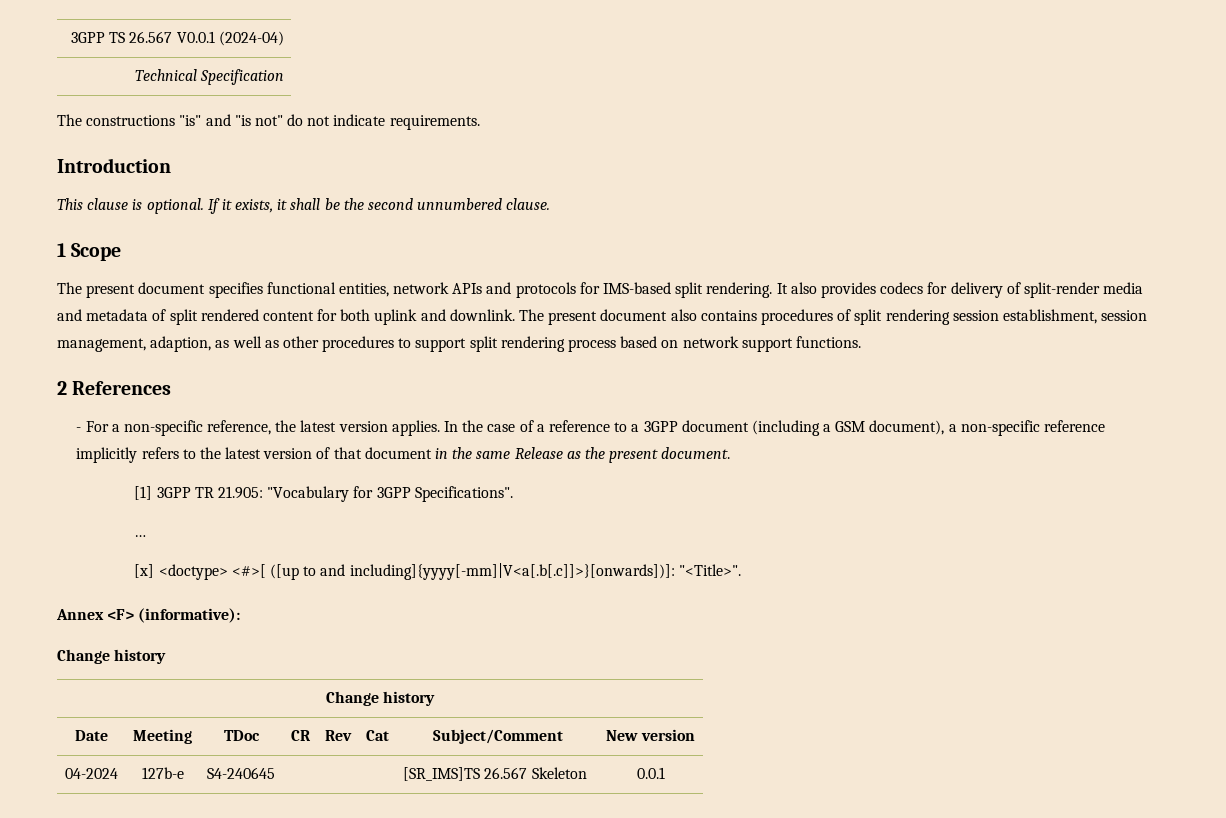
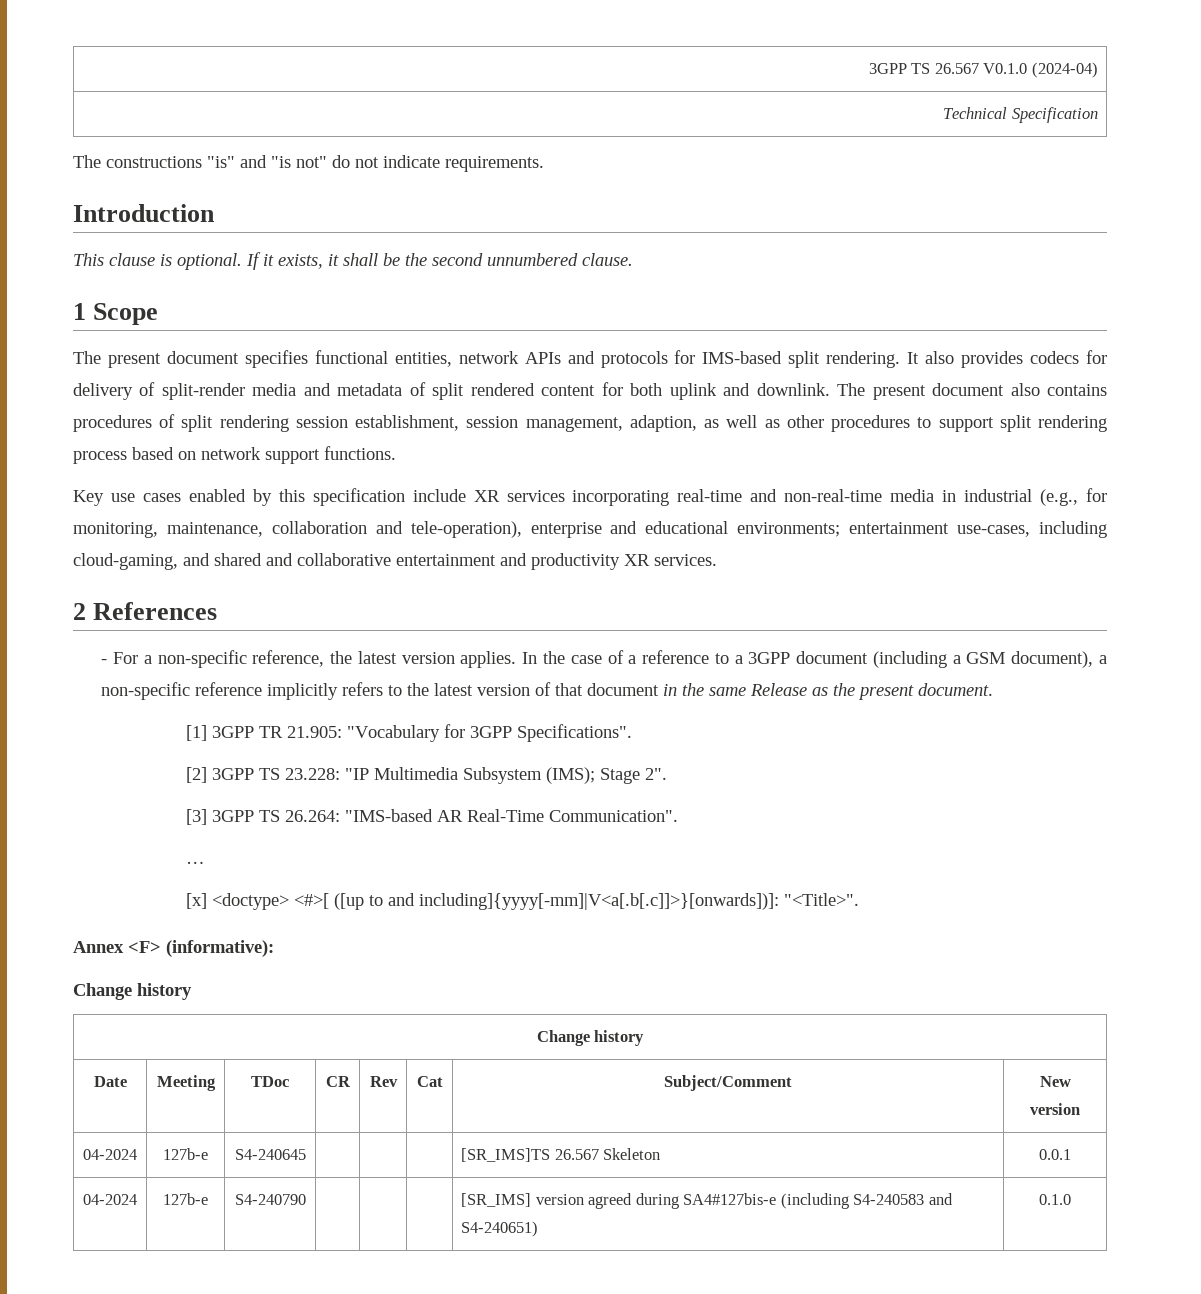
[176,31,215,43] V0.0.1 -> [983,63,1028,74] V0.1.0
(861, 342) none -> [73,488,1108,506] [73,521,1107,538] [73,553,717,570] // Key use cases enabled by this specification include XR services incorporating real-time and non-real-time media in industrial (e.g., for monitoring, maintenance, collaboration and tele-operation), enterprise and educational environments; entertainment use-cases, including cloud-gaming, and shared and collaborative entertainment and productivity XR services.
(513, 494) none -> [185,767,667,784] [185,809,678,825] // [2] 3GPP TS 23.228: "IP Multimedia Subsystem (IMS); Stage 2". // [3] 3GPP TS 26.264: "IMS-based AR Real-Time Communication".
(665, 773) none -> [83,1194,137,1205] [163,1193,208,1205] [234,1194,306,1205] [461,1193,953,1209] [461,1221,539,1237] [1039,1194,1071,1205] // 04-2024 | 127b-e | S4-240790 | | | | [SR_IMS] version agreed during SA4#127bis-e (including S4-240583 and S4-240651) | 0.1.0

